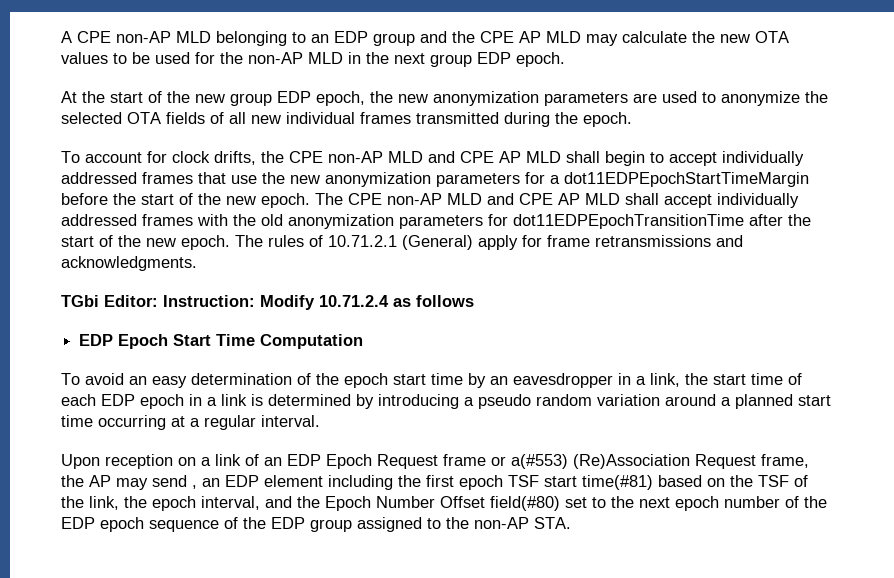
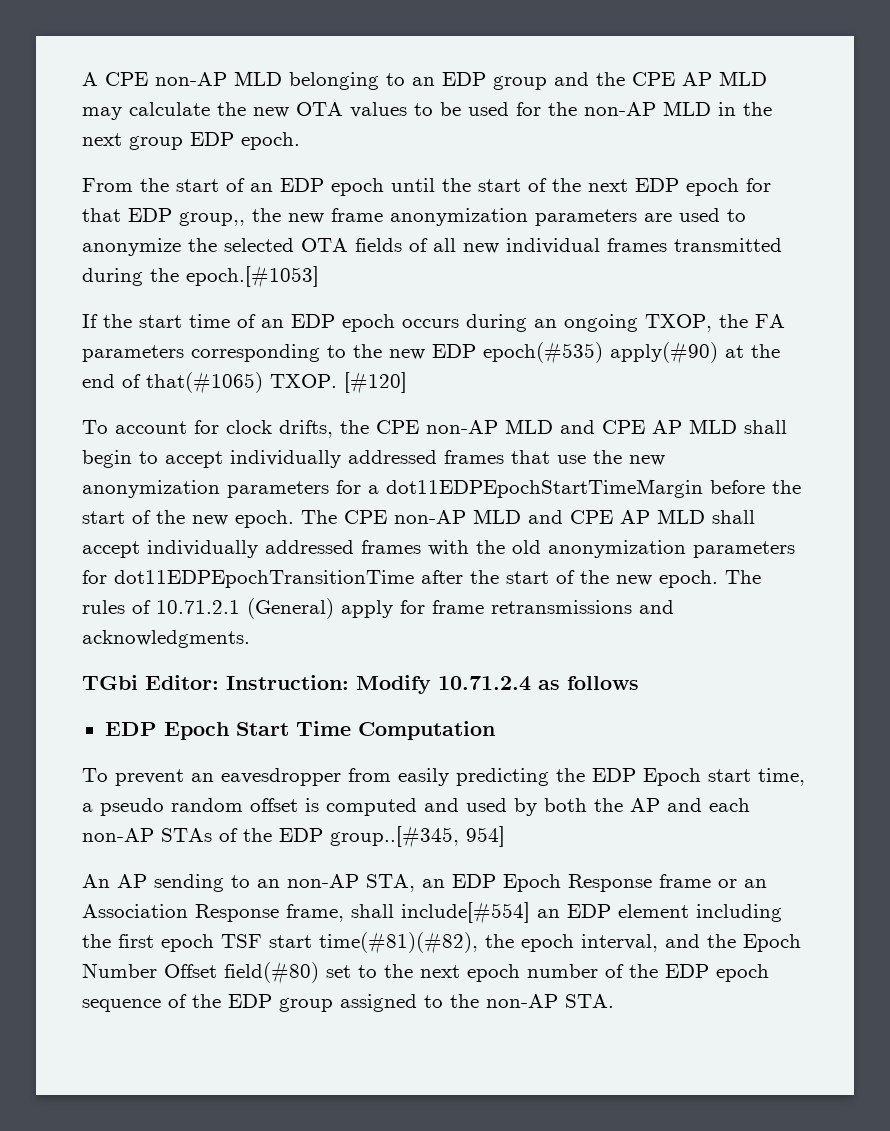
[61,91,428,106] At the start of the new group EDP epoch, the new -> [82,178,771,196] [82,208,383,226] From the start of an EDP epoch until the start of the next EDP epoch for that EDP group,, the new frame
[583,112,632,127] epoch. -> [186,265,319,288] [82,314,785,332] [82,341,780,364] [82,371,407,394] epoch.[#1053] // If the start time of an EDP epoch occurs during an ongoing TXOP, the FA parameters corresponding to the new EDP epoch(#535) apply(#90) at the end of that(#1065) TXOP. [#120]
[85,373,802,388] [61,394,831,409] [61,415,320,430] [61,454,259,469] avoid an easy determination of the epoch start time by an eavesdropper in a link, the start time of each EDP epoch in a link is determined by introducing a pseudo random variation around a planned start time occurring at a regular interval. // Upon reception on a link of -> [115,768,805,786] [82,798,750,816] [82,825,505,848] [82,874,415,892] prevent an eavesdropper from easily predicting the EDP Epoch start time, a pseudo random offset is computed and used by both the AP and each non-AP STAs of the EDP group..[#345, 954] // An AP sending to an non-AP STA,
[377,454,438,469] Request -> [568,874,652,892] Response
[511,454,809,469] [61,475,197,490] a(#553) (Re)Association Request frame, the AP may send , -> [744,879,767,888] [82,901,530,924] an Association Response frame, shall include[#554]
[582,475,808,490] [61,496,119,510] time(#81) based on the TSF of the link, -> [319,931,478,954] time(#81)(#82),

